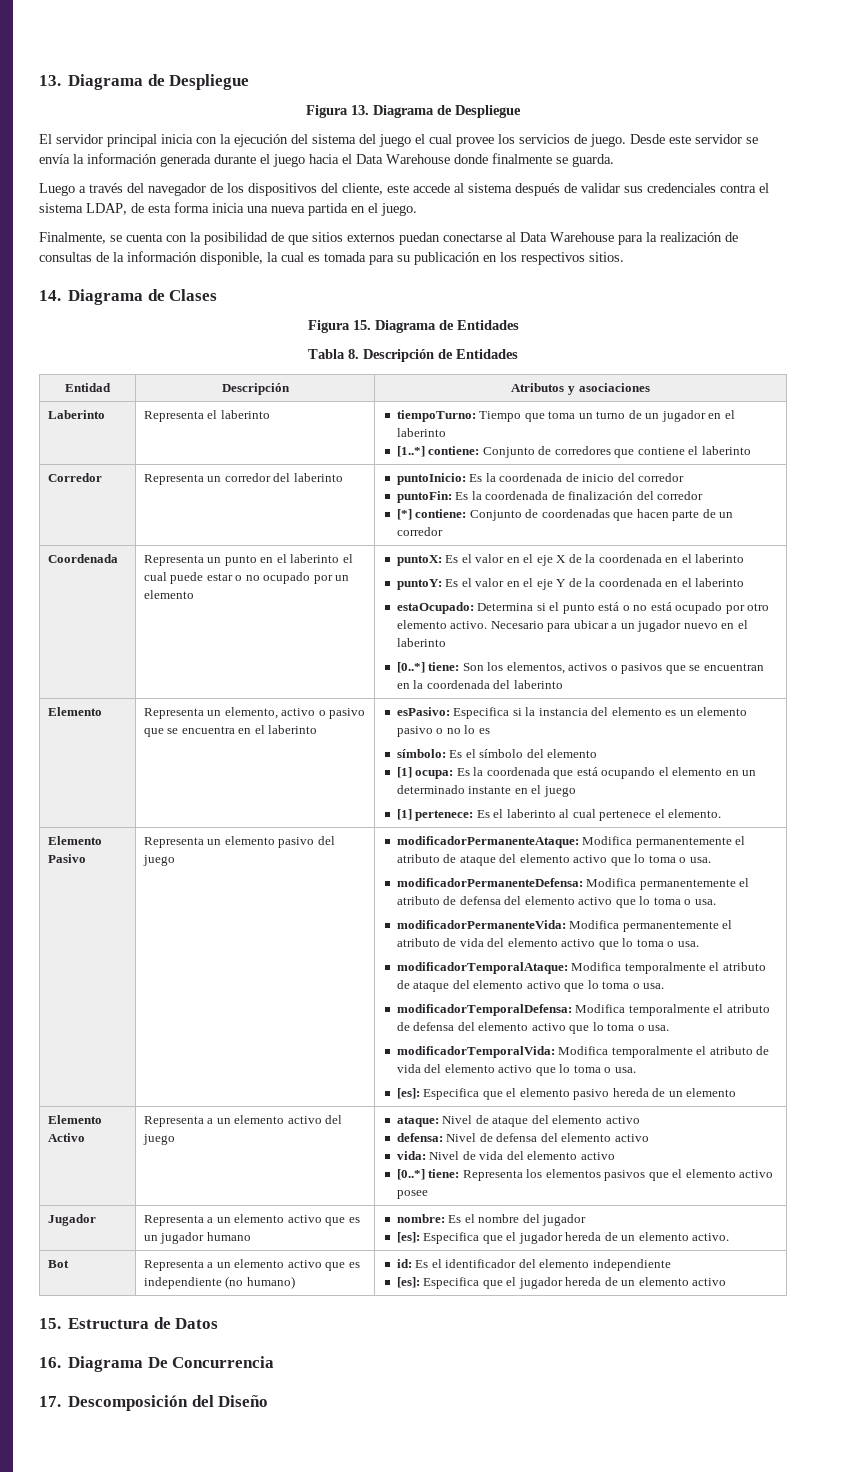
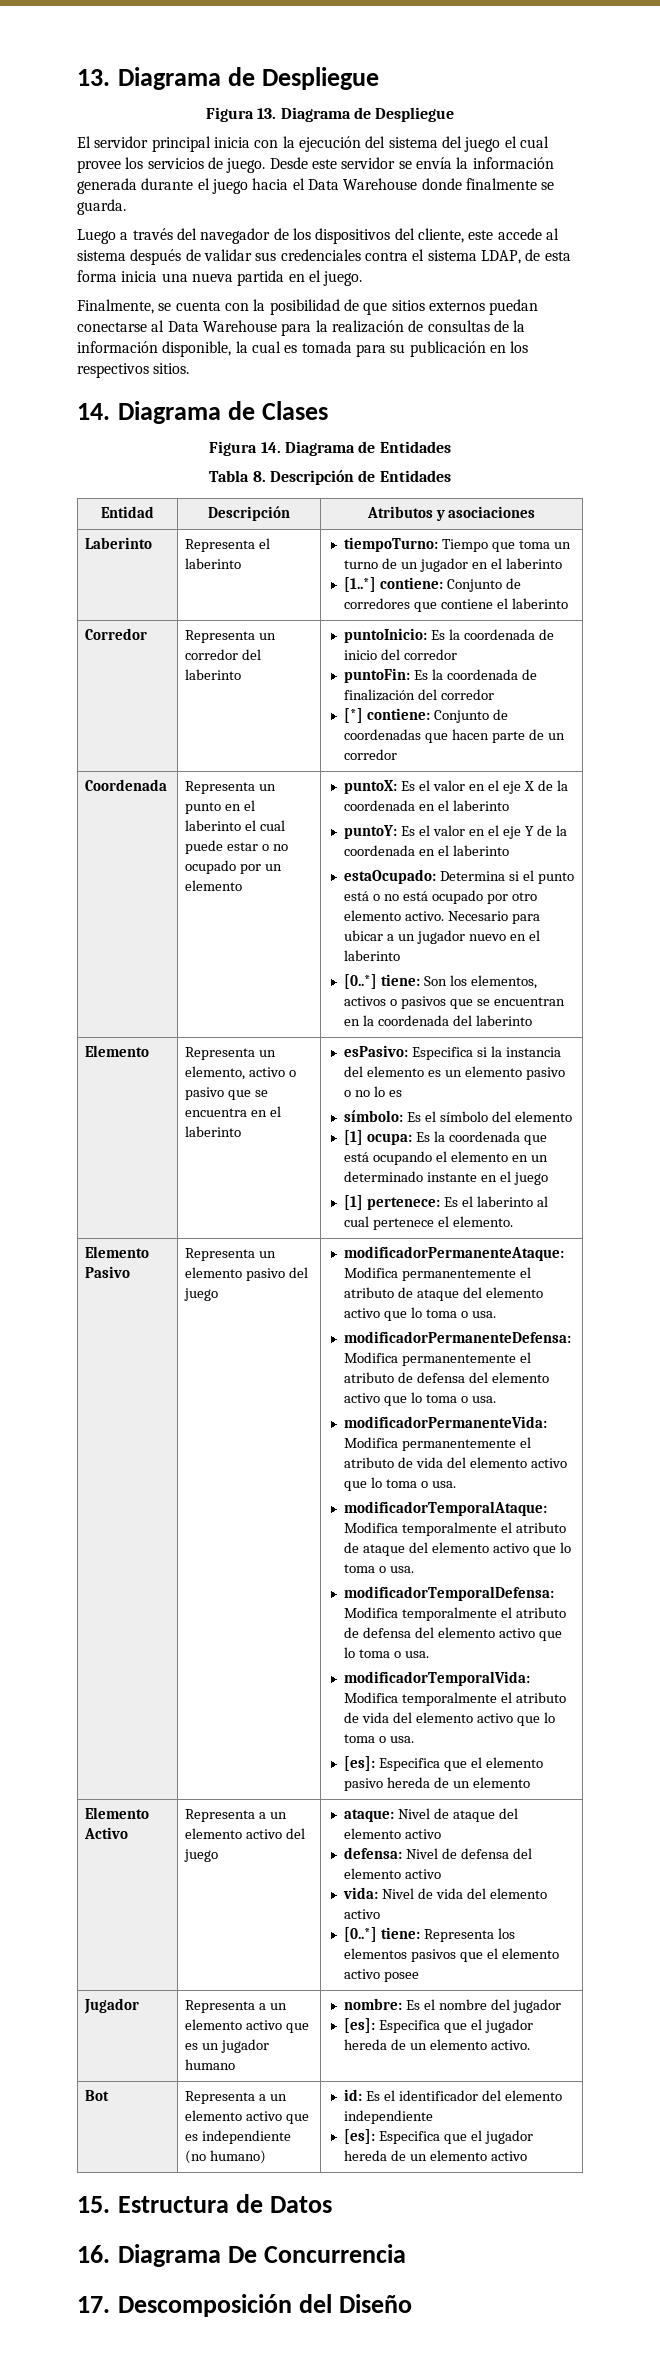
[352,320,371,330] 15. -> [260,442,281,453] 14.

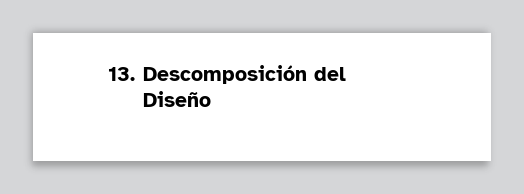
[77,67,380,90] [205,107,455,122] [77,136,549,152] [77,157,554,173] [77,178,555,194] [77,199,126,215] [77,228,559,244] [77,249,571,265] [77,270,363,286] [77,299,539,315] [77,320,526,336] [77,341,529,357] [77,363,190,378] [77,401,329,424] [209,441,451,456] [209,470,451,485] [101,506,154,518] [208,506,290,521] [366,506,536,521] [85,537,153,549] [185,538,271,552] [185,558,242,569] [344,537,571,552] [344,558,562,572] [344,577,522,592] [344,598,568,612] [85,628,148,640] [185,630,277,643] [185,649,262,660] [185,669,242,680] [344,628,554,643] [344,649,458,660] [344,668,537,683] [344,689,495,701] [344,708,509,723] [344,729,565,743] [344,749,398,760] [85,779,168,791] [185,781,277,794] [185,800,256,814] [185,820,286,831] [185,840,289,854] [185,860,283,874] [185,880,243,891] [344,780,568,794] [344,800,510,811] [344,825,567,839] [344,845,510,856] [344,869,574,884] [344,890,537,904] [344,910,541,924] [344,930,540,944] [344,950,401,961] [344,974,537,989] [344,996,565,1009] [344,1015,532,1026] [85,1045,150,1057] [185,1047,277,1060] [185,1066,297,1080] [185,1087,269,1100] [185,1106,282,1117] [185,1126,242,1137] [344,1045,561,1060] [344,1066,565,1080] [344,1086,403,1097] [344,1110,572,1122] [344,1130,547,1145] [344,1151,548,1165] [344,1171,548,1185] [344,1195,548,1210] [344,1216,514,1230] [85,1246,150,1258] [85,1266,131,1278] [185,1248,277,1261] [185,1267,309,1281] [184,1288,219,1301] [344,1246,565,1261] [344,1267,532,1281] [344,1287,543,1301] [344,1307,496,1321] [344,1331,572,1343] [344,1352,532,1366] [344,1372,549,1383] [344,1392,496,1406] [344,1416,548,1428] [344,1437,532,1451] [344,1457,567,1468] [344,1477,456,1491] [344,1501,548,1516] [344,1522,567,1536] [344,1542,571,1556] [344,1564,415,1573] [344,1586,555,1601] [344,1607,567,1621] [344,1627,562,1641] [344,1647,430,1658] [344,1671,531,1686] [344,1692,567,1706] [344,1712,555,1726] [344,1734,415,1743] [344,1756,543,1771] [344,1777,530,1791] [85,1807,150,1819] [84,1827,129,1839] [185,1809,288,1822] [185,1828,306,1839] [184,1849,219,1862] [344,1808,518,1822] [344,1828,442,1839] [344,1847,532,1859] [344,1868,442,1879] [343,1887,547,1899] [344,1909,381,1919] [344,1927,516,1942] [344,1948,559,1962] [344,1969,420,1982] [84,1998,140,2014] [185,2000,288,2013] [185,2019,310,2033] [185,2039,270,2053] [185,2059,236,2070] [344,1998,561,2013] [344,2018,533,2033] [344,2039,530,2050] [85,2090,110,2101] [185,2091,288,2104] [185,2110,310,2124] [185,2130,292,2144] [185,2150,267,2164] [344,2089,562,2101] [344,2110,434,2124] [344,2129,533,2144] [344,2150,527,2161] [77,2194,333,2213] [77,2244,407,2267] [77,2296,110,2313] 13. Diagrama de Despliegue // Figura 13. Diagrama de Despliegue // El servidor principal inicia con la ejecución del sistema del juego el cual provee los servicios de juego. Desde este servidor se envía la información generada durante el juego hacia el Data Warehouse donde finalmente se guarda. // Luego a través del navegador de los dispositivos del cliente, este accede al sistema después de validar sus credenciales contra el sistema LDAP, de esta forma inicia una nueva partida en el juego. // Finalmente, se cuenta con la posibilidad de que sitios externos puedan conectarse al Data Warehouse para la realización de consultas de la información disponible, la cual es tomada para su publicación en los respectivos sitios. // 14. Diagrama de Clases // Figura 14. Diagrama de Entidades // Tabla 8. Descripción de Entidades // Entidad | Descripción | Atributos y asociaciones // Laberinto | Representa el laberinto | tiempoTurno: Tiempo que toma un turno de un jugador en el laberinto // [1..*] contiene: Conjunto de corredores que contiene el laberinto // Corredor | Representa un corredor del laberinto | puntoInicio: Es la coordenada de inicio del corredor // puntoFin: Es la coordenada de finalización del corredor // [*] contiene: Conjunto de coordenadas que hacen parte de un corredor // Coordenada | Representa un punto en el laberinto el cual puede estar o no ocupado por un elemento | puntoX: Es el valor en el eje X de la coordenada en el laberinto // puntoY: Es el valor en el eje Y de la coordenada en el laberinto // estaOcupado: Determina si el punto está o no está ocupado por otro elemento activo. Necesario para ubicar a un jugador nuevo en el laberinto // [0..*] tiene: Son los elementos, activos o pasivos que se encuentran en la coordenada del laberinto // Elemento | Representa un elemento, activo o pasivo que se encuentra en el laberinto | esPasivo: Especifica si la instancia del elemento es un elemento pasivo o no lo es // símbolo: Es el símbolo del elemento // [1] ocupa: Es la coordenada que está ocupando el elemento en un determinado instante en el juego // [1] pertenece: Es el laberinto al cual pertenece el elemento. // Elemento Pasivo | Representa un elemento pasivo del juego | modificadorPermanenteAtaque: Modifica permanentemente el atributo de ataque del elemento activo que lo toma o usa. // modificadorPermanenteDefensa: Modifica permanentemente el atributo de defensa del elemento activo que lo toma o usa. // modificadorPermanenteVida: Modifica permanentemente el atributo de vida del elemento activo que lo toma o usa. // modificadorTemporalAtaque: Modifica temporalmente el atributo de ataque del elemento activo que lo toma o usa. // modificadorTemporalDefensa: Modifica temporalmente el atributo de defensa del elemento activo que lo toma o usa. // modificadorTemporalVida: Modifica temporalmente el atributo de vida del elemento activo que lo toma o usa. // [es]: Especifica que el elemento pasivo hereda de un elemento // Elemento Activo | Representa a un elemento activo del juego | ataque: Nivel de ataque del elemento activo // defensa: Nivel de defensa del elemento activo // vida: Nivel de vida del elemento activo // [0..*] tiene: Representa los elementos pasivos que el elemento activo posee // Jugador | Representa a un elemento activo que es un jugador humano | nombre: Es el nombre del jugador // [es]: Especifica que el jugador hereda de un elemento activo. // Bot | Representa a un elemento activo que es independiente (no humano) | id: Es el identificador del elemento independiente // [es]: Especifica que el jugador hereda de un elemento activo // 15. Estructura de Datos // 16. Diagrama De Concurrencia // 17. -> [108,67,135,81] 13.

